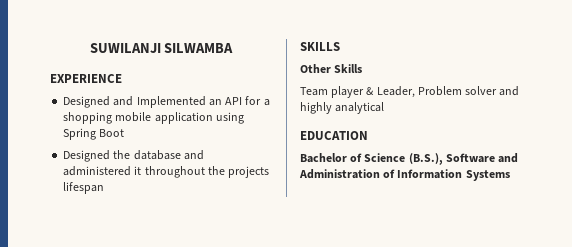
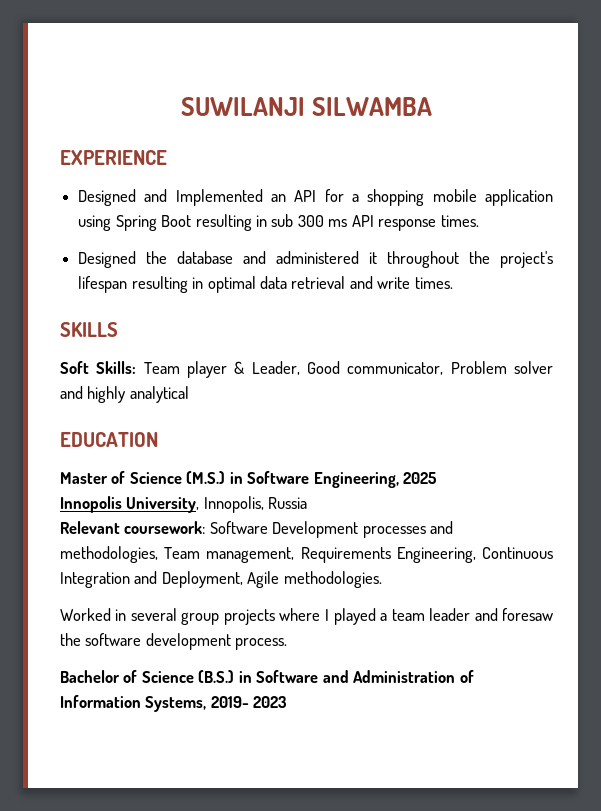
(125, 133) none -> [195,214,479,231] resulting in sub 300 ms API response times.
[228,166,270,178] projects -> [500,251,553,268] project's
(105, 188) none -> [131,276,453,293] resulting in optimal data retrieval and write times.
[300,64,363,73] Other Skills // -> [60,361,137,374] Soft Skills:
(415, 92) none -> [307,361,444,375] Good communicator,
(368, 135) none -> [60,471,438,488] [60,496,308,513] [60,521,454,538] [60,546,553,563] [60,571,382,588] [60,608,553,625] [60,633,288,650] // Master of Science (M.S.) in Software Engineering, 2025 // Innopolis University, Innopolis, Russia // Relevant coursework: Software Development processes and methodologies, Team management, Requirements Engineering, Continuous Integration and Deployment, Agile methodologies. // Worked in several group projects where I played a team leader and foresaw the software development process.
[408,153,443,165] (B.S.), -> [198,670,252,683] (B.S.) in
[465,170,510,181] Systems -> [145,696,288,712] Systems, 2019- 2023

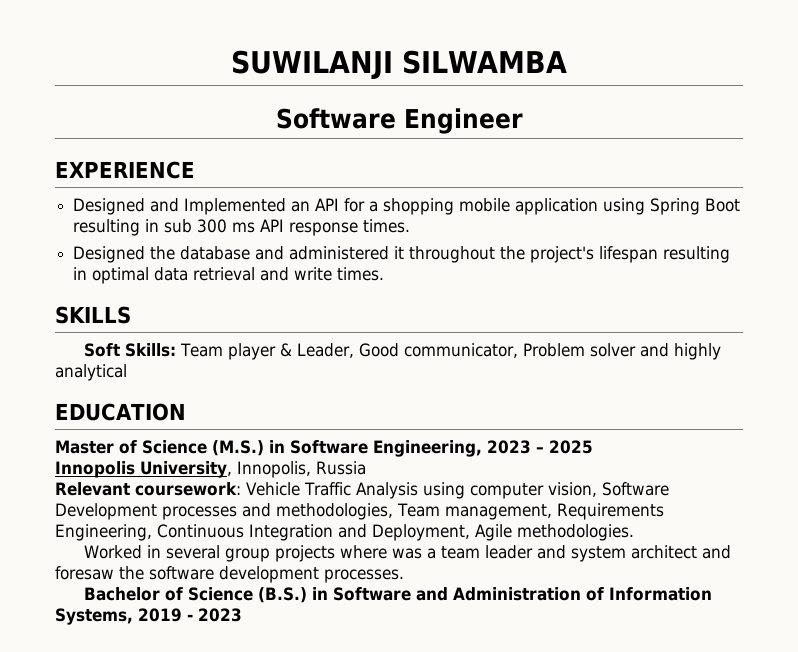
(433, 106) none -> [275,108,523,134] // Software Engineer
(399, 480) none -> [487,440,544,454] 2023 –
(206, 527) none -> [246,482,597,499] Vehicle Traffic Analysis using computer vision,
[324,608,376,625] I played -> [391,548,422,559] was
(498, 614) none -> [570,545,731,562] system architect and
[235,638,288,650] process. -> [324,569,404,583] processes.
[210,696,249,708] 2019- -> [138,608,193,622] 2019 -

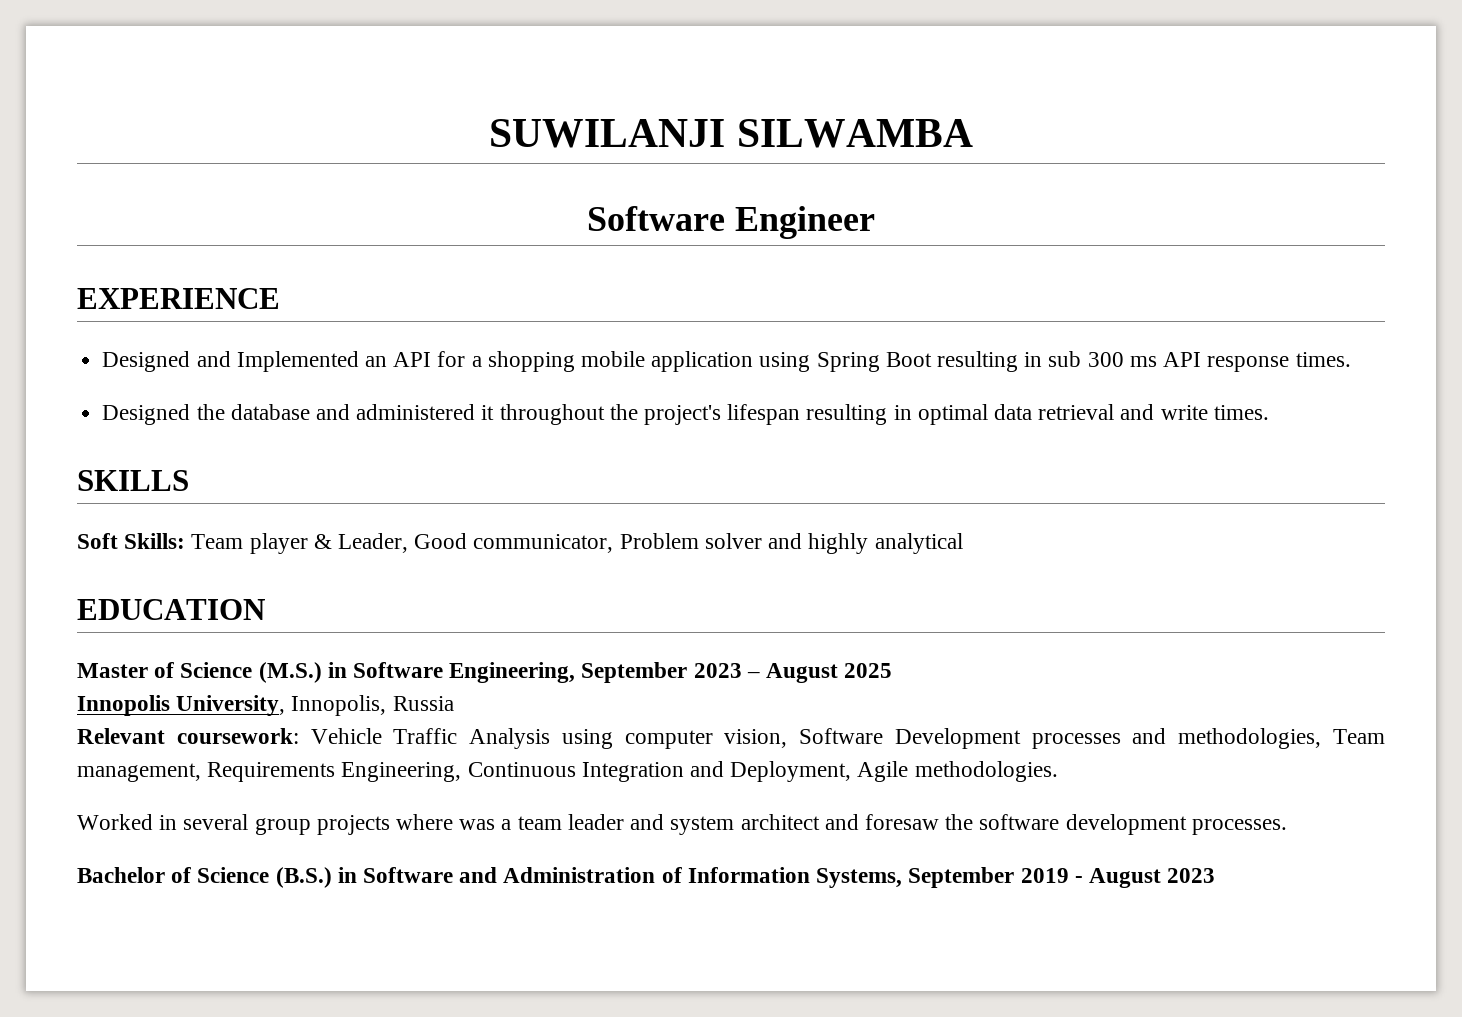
(482, 448) none -> [581,662,688,683] September
(544, 450) none -> [766,663,839,683] August
(133, 616) none -> [908,867,1015,888] September
(193, 617) none -> [1088,868,1161,888] August

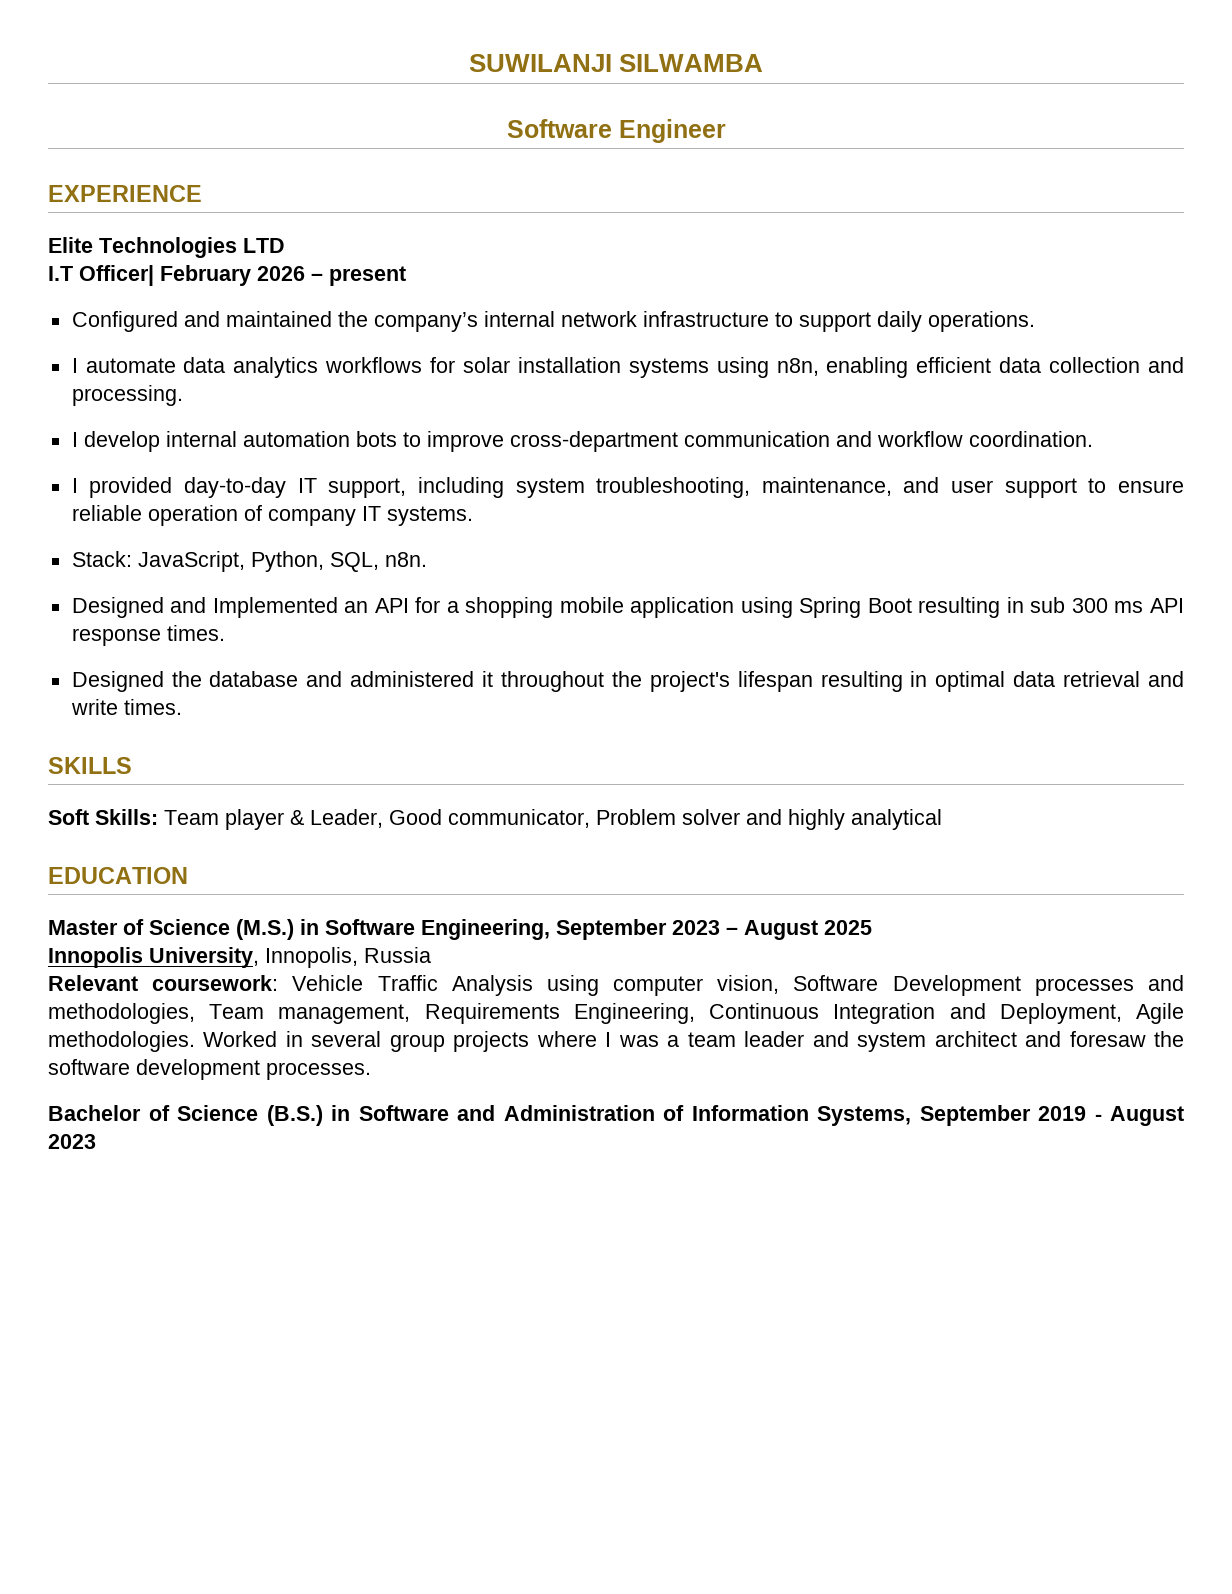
(280, 298) none -> [48,237,285,258] [48,265,406,286] [71,311,1035,332] [71,357,1184,378] [71,385,183,406] [71,431,1093,452] [71,477,1184,498] [71,505,473,526] [71,551,427,572] // Elite Technologies LTD // I.T Officer| February 2026 – present // Configured and maintained the company’s internal network infrastructure to support daily operations. // I automate data analytics workflows for solar installation systems using n8n, enabling efficient data collection and processing. // I develop internal automation bots to improve cross-department communication and workflow coordination. // I provided day-to-day IT support, including system troubleshooting, maintenance, and user support to ensure reliable operation of company IT systems. // Stack: JavaScript, Python, SQL, n8n.
(1058, 771) // -> (195, 1041) none
(454, 822) none -> [605,1032,612,1047] I

